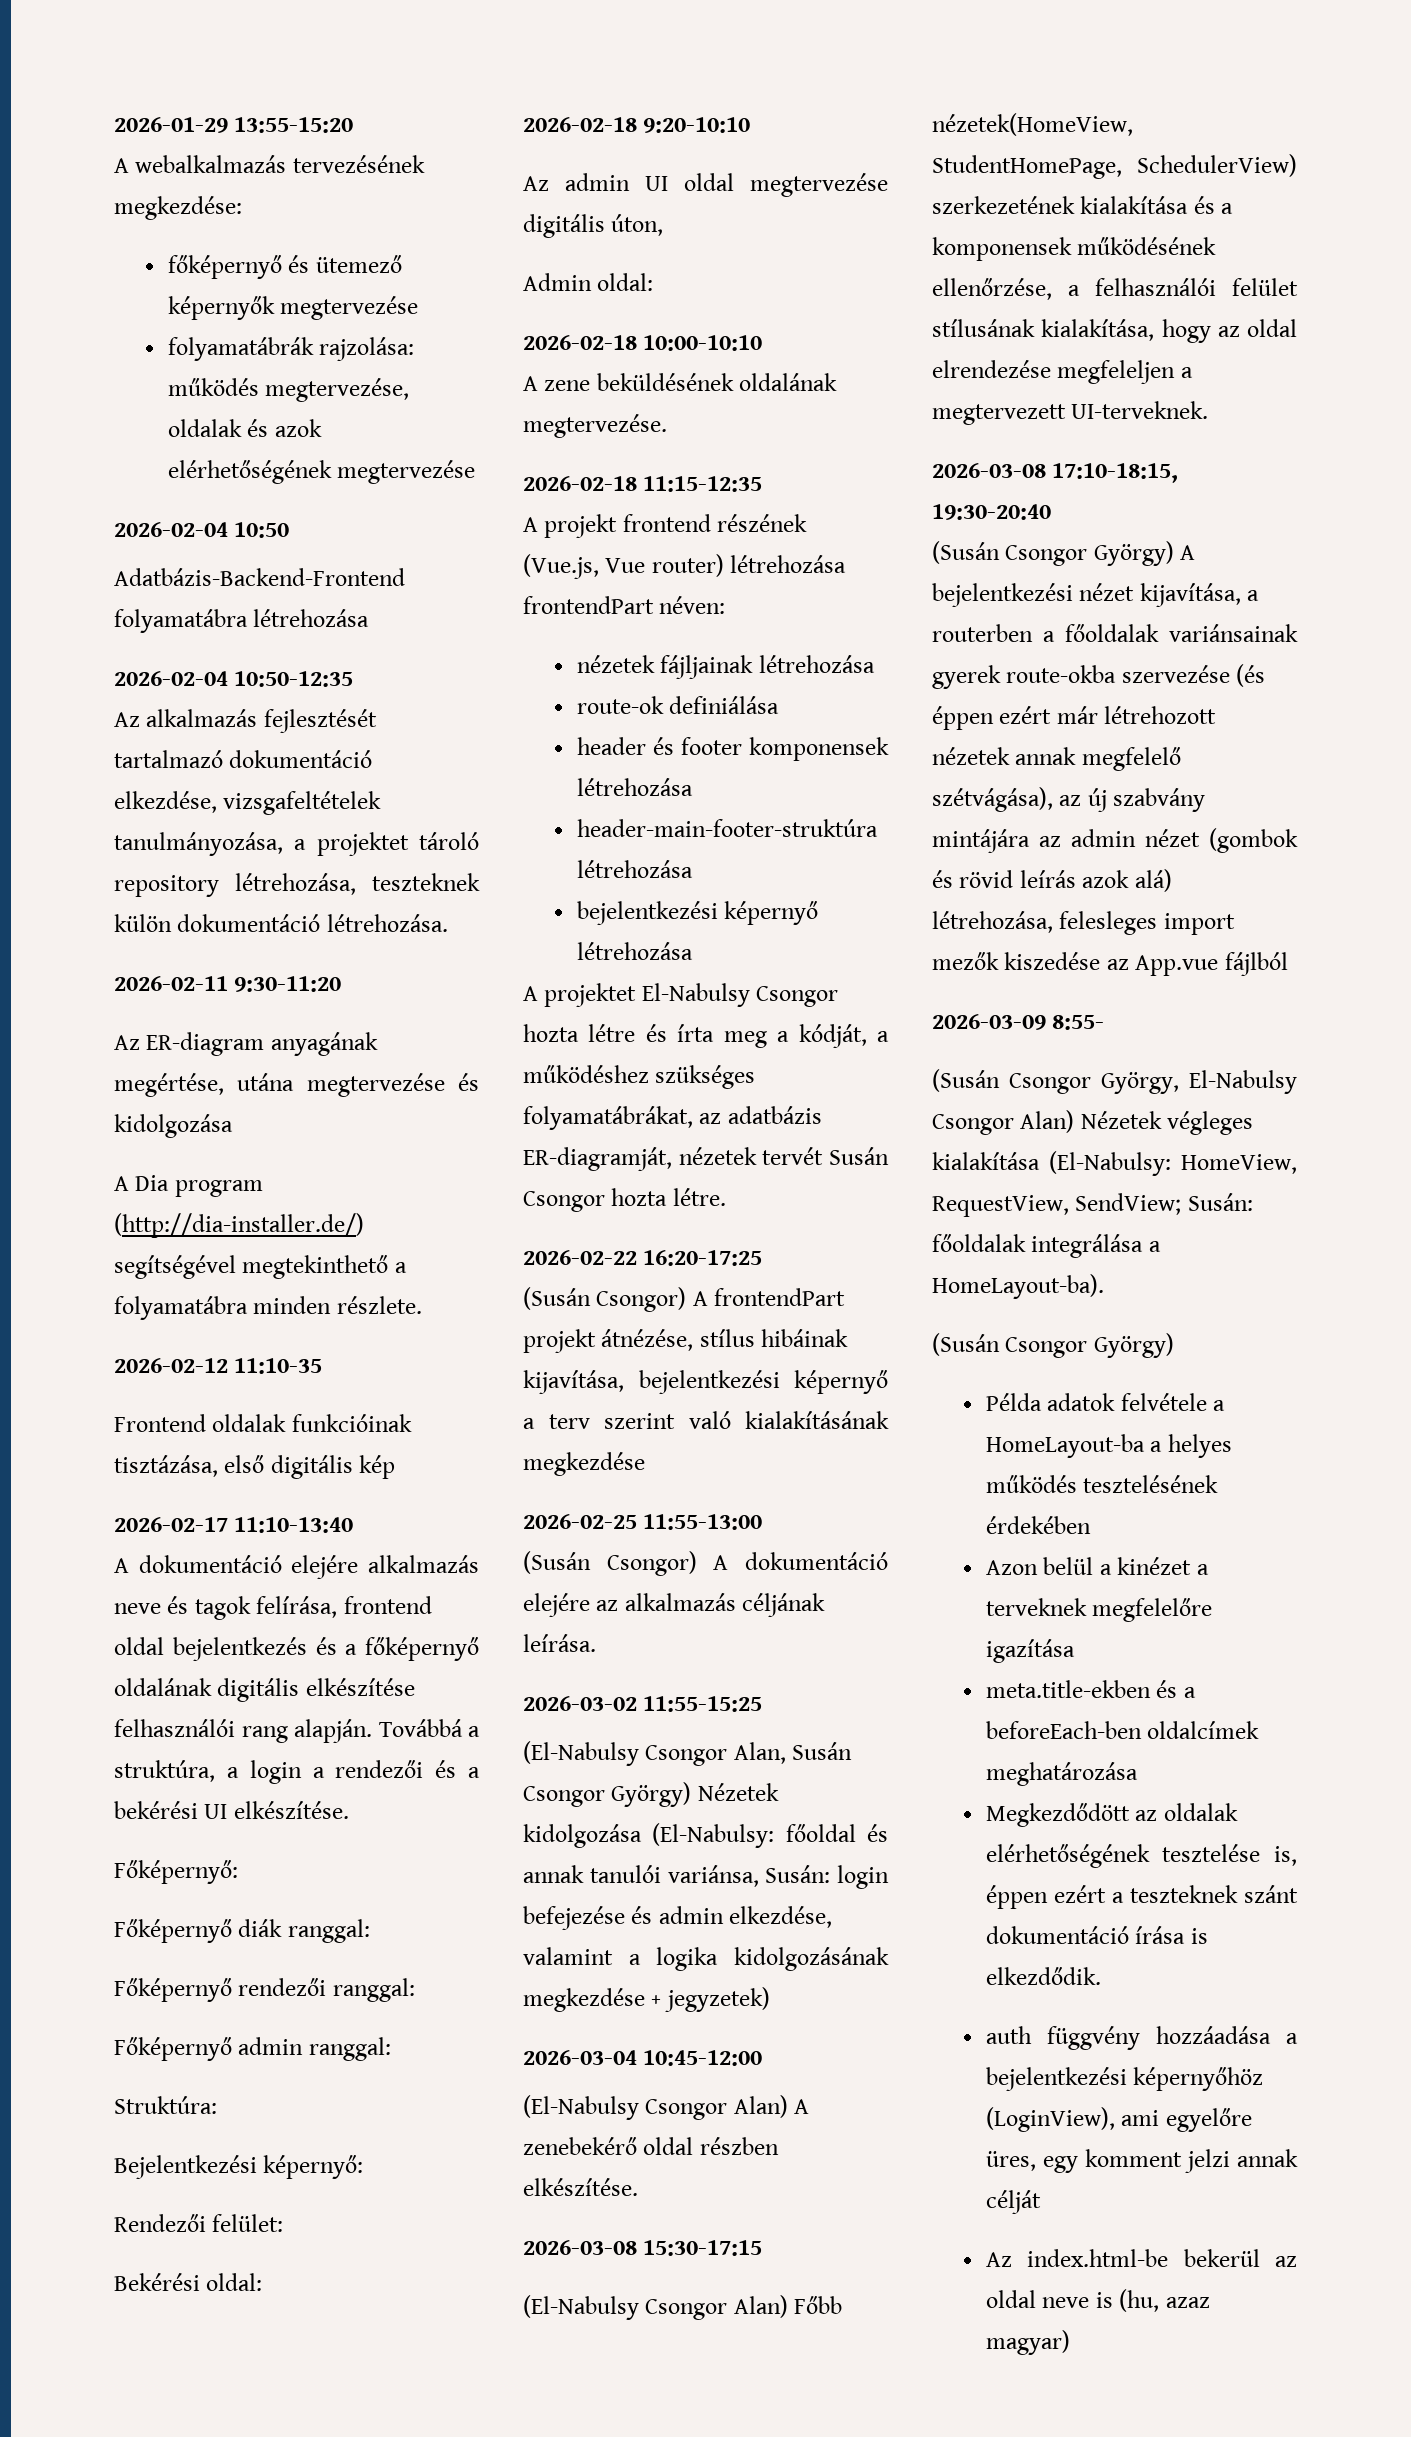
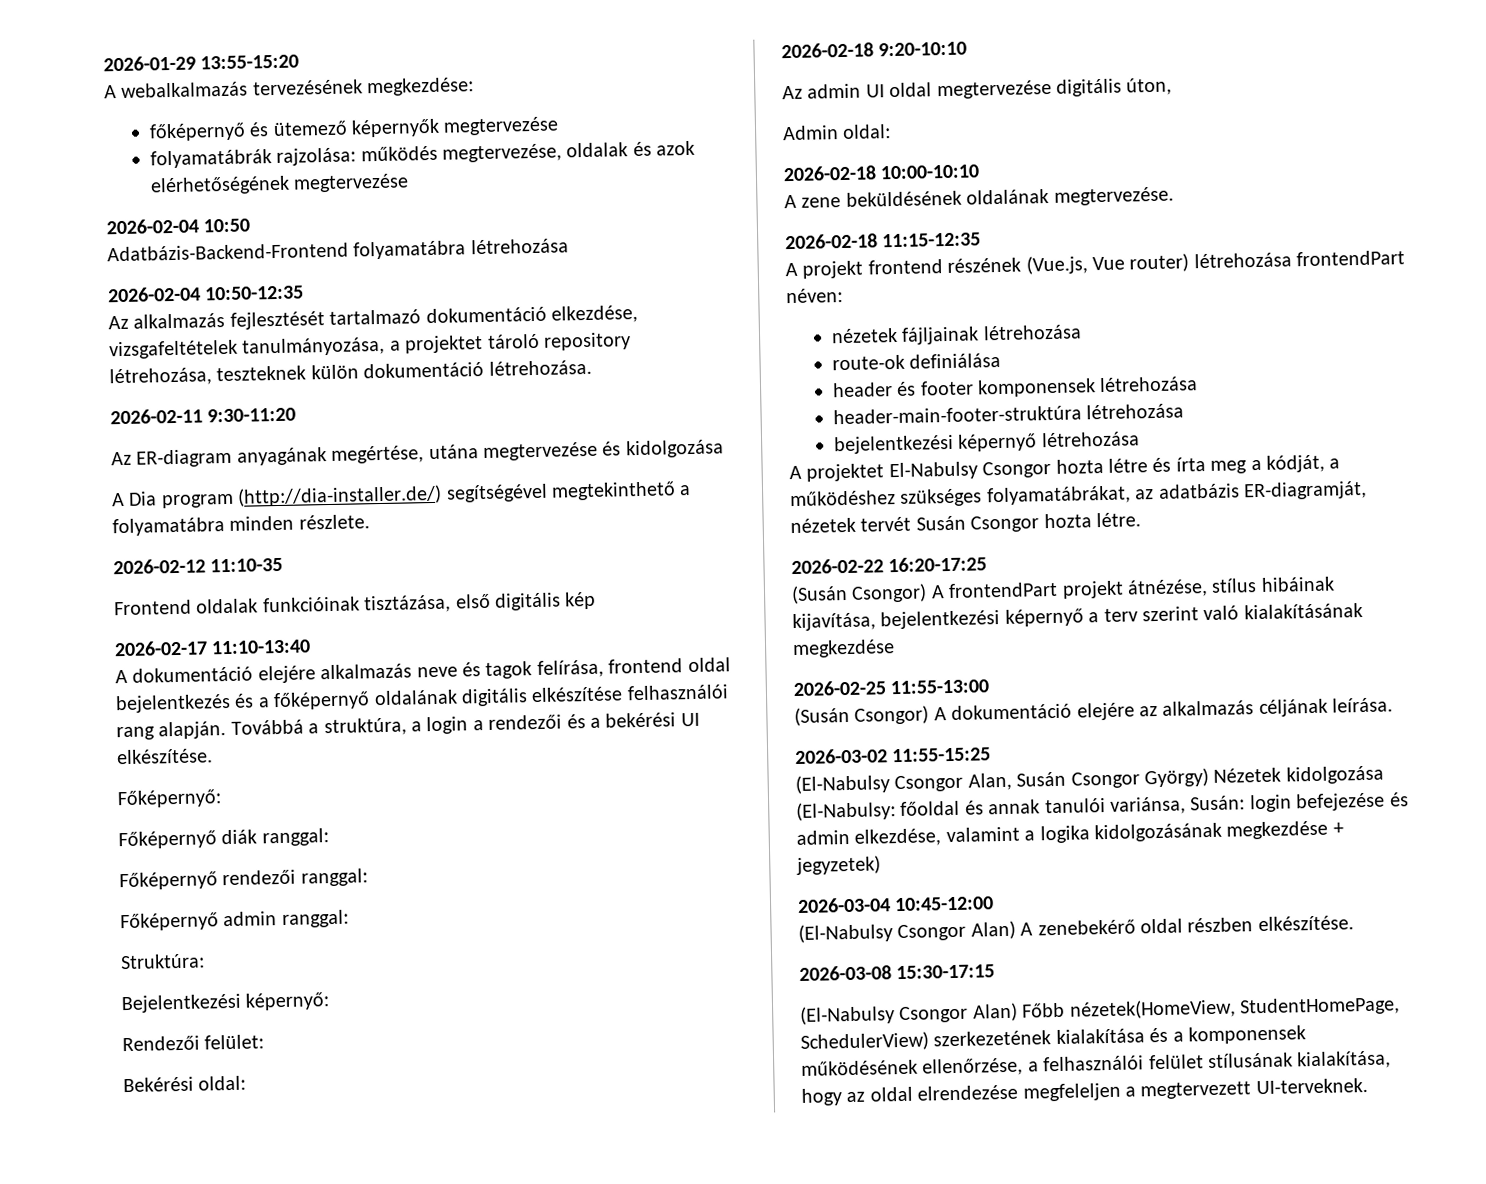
[932,463,1179,483] [932,504,1051,520] [932,541,1196,566] [932,583,1260,607] [932,624,1298,642] [932,664,1266,689] [932,706,1217,730] [932,747,1181,771] [932,787,1206,812] [932,828,1298,853] [932,869,1172,892] [932,911,1235,935] [932,952,1288,976] [932,1014,1105,1030] [932,1069,1297,1094] [932,1110,1254,1135] [932,1151,1297,1176] [932,1193,1253,1217] [932,1234,1161,1258] [932,1274,1104,1299] [932,1333,1174,1358] [985,1393,1226,1411] [985,1434,1232,1458] [985,1475,1219,1493] [985,1516,1091,1534] [985,1557,1209,1575] [985,1598,1213,1622] [985,1639,1075,1663] [985,1680,1196,1698] [985,1721,1260,1739] [985,1762,1138,1786] [985,1803,1238,1827] [985,1844,1297,1868] [985,1885,1298,1909] [985,1926,1208,1944] [985,1967,1101,1985] [985,2026,1298,2050] [985,2067,1264,2091] [985,2107,1252,2132] [985,2149,1298,2173] [985,2190,1041,2214] [985,2249,1297,2267] [985,2289,1210,2312] [985,2330,1070,2355] // 2026-03-08 17:10-18:15, 19:30-20:40 // (Susán Csongor György) A bejelentkezési nézet kijavítása, a routerben a főoldalak variánsainak gyerek route-okba szervezése (és éppen ezért már létrehozott nézetek annak megfelelő szétvágása), az új szabvány mintájára az admin nézet (gombok és rövid leírás azok alá) létrehozása, felesleges import mezők kiszedése az App.vue fájlból // 2026-03-09 8:55- // (Susán Csongor György, El-Nabulsy Csongor Alan) Nézetek végleges kialakítása (El-Nabulsy: HomeView, RequestView, SendView; Susán: főoldalak integrálása a HomeLayout-ba). // (Susán Csongor György) // Példa adatok felvétele a HomeLayout-ba a helyes működés tesztelésének érdekében // Azon belül a kinézet a terveknek megfelelőre igazítása // meta.title-ekben és a beforeEach-ben oldalcímek meghatározása // Megkezdődött az oldalak elérhetőségének tesztelése is, éppen ezért a teszteknek szánt dokumentáció írása is elkezdődik. // auth függvény hozzáadása a bejelentkezési képernyőhöz (LoginView), ami egyelőre üres, egy komment jelzi annak célját // Az index.html-be bekerül az oldal neve is (hu, azaz magyar) -> (1368, 1086) none

